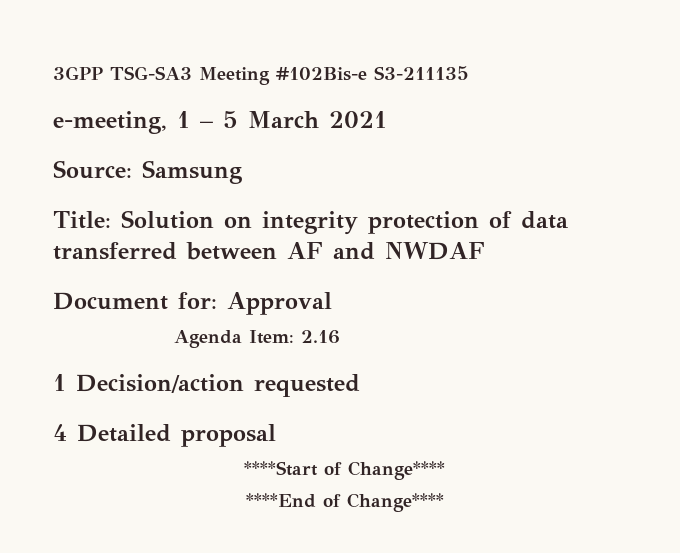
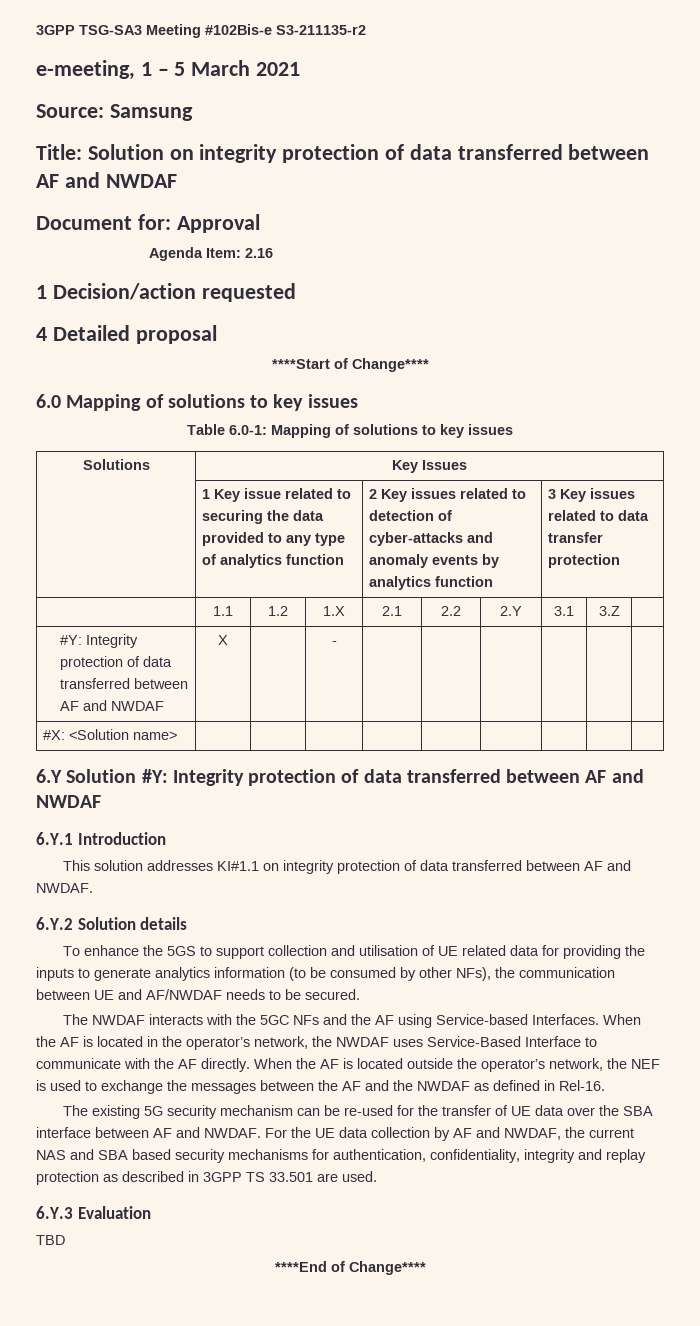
[374,66,469,80] S3-211135 -> [276,25,366,35] S3-211135-r2
(445, 470) none -> [36,394,358,411] [187,424,513,438] [82,459,150,470] [392,460,467,473] [202,488,352,502] [202,510,325,524] [202,532,346,546] [202,554,345,568] [369,488,527,502] [369,510,453,521] [369,532,494,546] [369,554,500,568] [369,576,494,590] [548,488,636,502] [548,510,650,521] [548,532,604,543] [548,554,621,568] [213,606,233,616] [268,606,288,616] [323,606,345,616] [382,606,402,616] [441,606,461,616] [500,606,522,616] [554,606,574,616] [598,606,620,616] [60,634,139,648] [60,656,173,670] [60,678,189,689] [60,700,165,711] [218,635,228,645] [331,641,337,645] [43,729,178,740] [36,769,644,786] [36,795,101,808] [36,832,166,845] [63,860,632,874] [36,883,93,893] [36,917,188,930] [63,945,646,959] [36,967,615,981] [36,989,360,1000] [63,1014,642,1028] [36,1036,597,1050] [36,1058,660,1072] [36,1080,605,1094] [63,1105,654,1119] [36,1127,634,1141] [36,1149,646,1163] [36,1171,377,1185] [36,1206,151,1219] [36,1235,65,1245] // 6.0 Mapping of solutions to key issues // Table 6.0-1: Mapping of solutions to key issues // Solutions | Key Issues // | 1 Key issue related to securing the data provided to any type of analytics function | 2 Key issues related to detection of cyber-attacks and anomaly events by analytics function | 3 Key issues related to data transfer protection // | 1.1 | 1.2 | 1.X | 2.1 | 2.2 | 2.Y | 3.1 | 3.Z | // #Y: Integrity protection of data transferred between AF and NWDAF | X | | - | | | | | | // #X: <Solution name> | | | | | | | | | // 6.Y Solution #Y: Integrity protection of data transferred between AF and NWDAF // 6.Y.1 Introduction // This solution addresses KI#1.1 on integrity protection of data transferred between AF and NWDAF. // 6.Y.2 Solution details // To enhance the 5GS to support collection and utilisation of UE related data for providing the inputs to generate analytics information (to be consumed by other NFs), the communication between UE and AF/NWDAF needs to be secured. // The NWDAF interacts with the 5GC NFs and the AF using Service-based Interfaces. When the AF is located in the operator’s network, the NWDAF uses Service-Based Interface to communicate with the AF directly. When the AF is located outside the operator’s network, the NEF is used to exchange the messages between the AF and the NWDAF as defined in Rel-16. // The existing 5G security mechanism can be re-used for the transfer of UE data over the SBA interface between AF and NWDAF. For the UE data collection by AF and NWDAF, the current NAS and SBA based security mechanisms for authentication, confidentiality, integrity and replay protection as described in 3GPP TS 33.501 are used. // 6.Y.3 Evaluation // TBD

